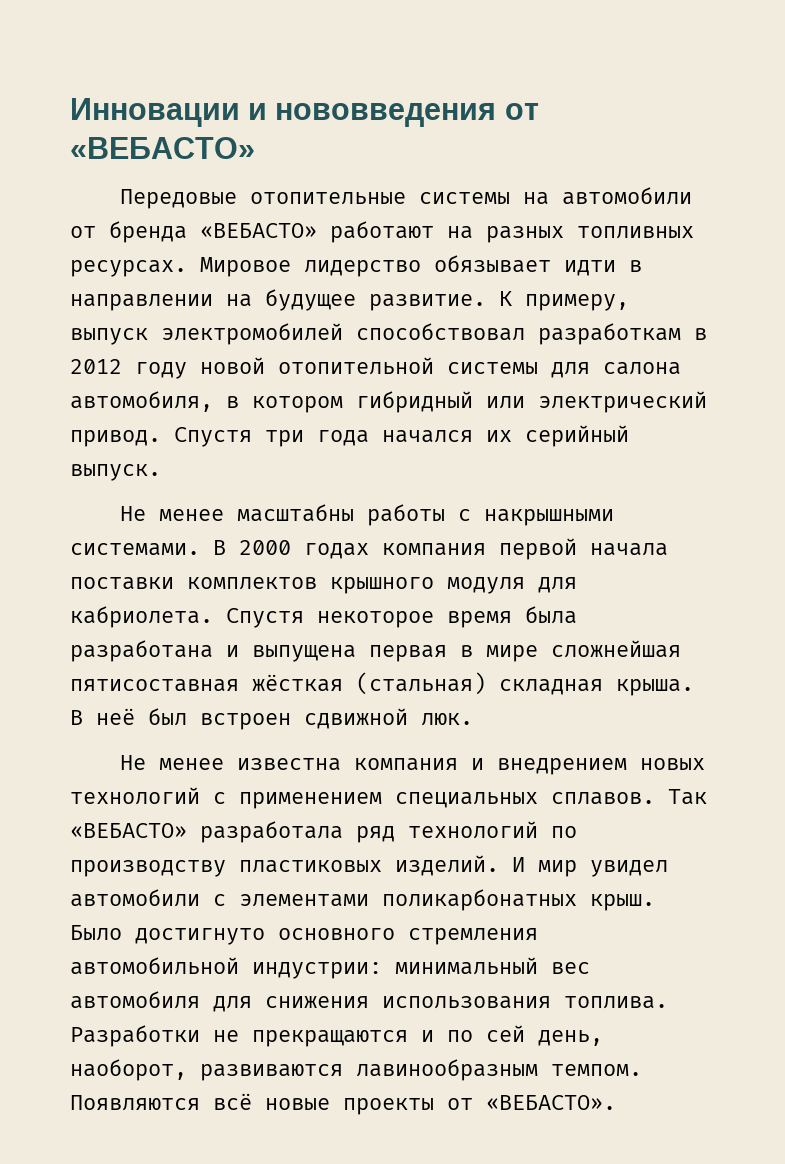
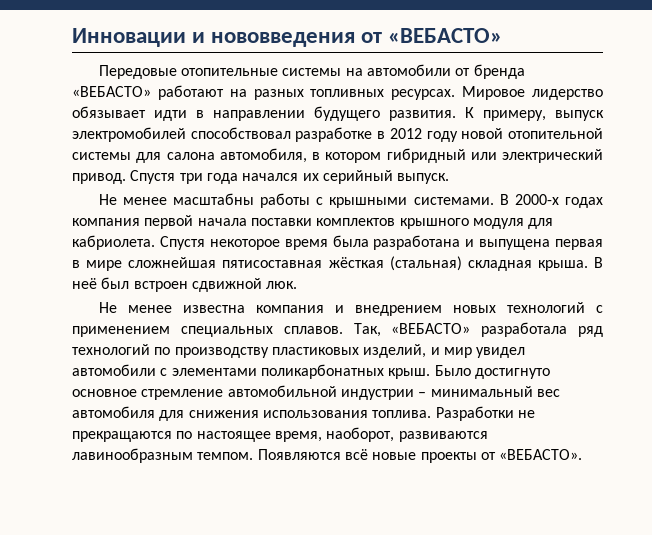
[226,289,486,311] на будущее развитие. -> [314,106,456,121] будущего развития.
[538,323,681,345] разработкам -> [295,127,373,142] разработке
[483,509,614,526] накрышными -> [329,197,408,208] крышными
[239,540,291,555] 2000 -> [514,194,559,205] 2000-х
[668,789,707,805] Так -> [353,323,381,337] Так,
[395,855,525,876] изделий. И -> [363,344,440,358] изделий, и
[278,928,538,945] [70,957,382,979] основного стремления автомобильной индустрии: -> [72,385,427,400] основное стремление автомобильной индустрии –
[421,1025,603,1046] и по сей день, -> [176,431,322,442] по настоящее время,

